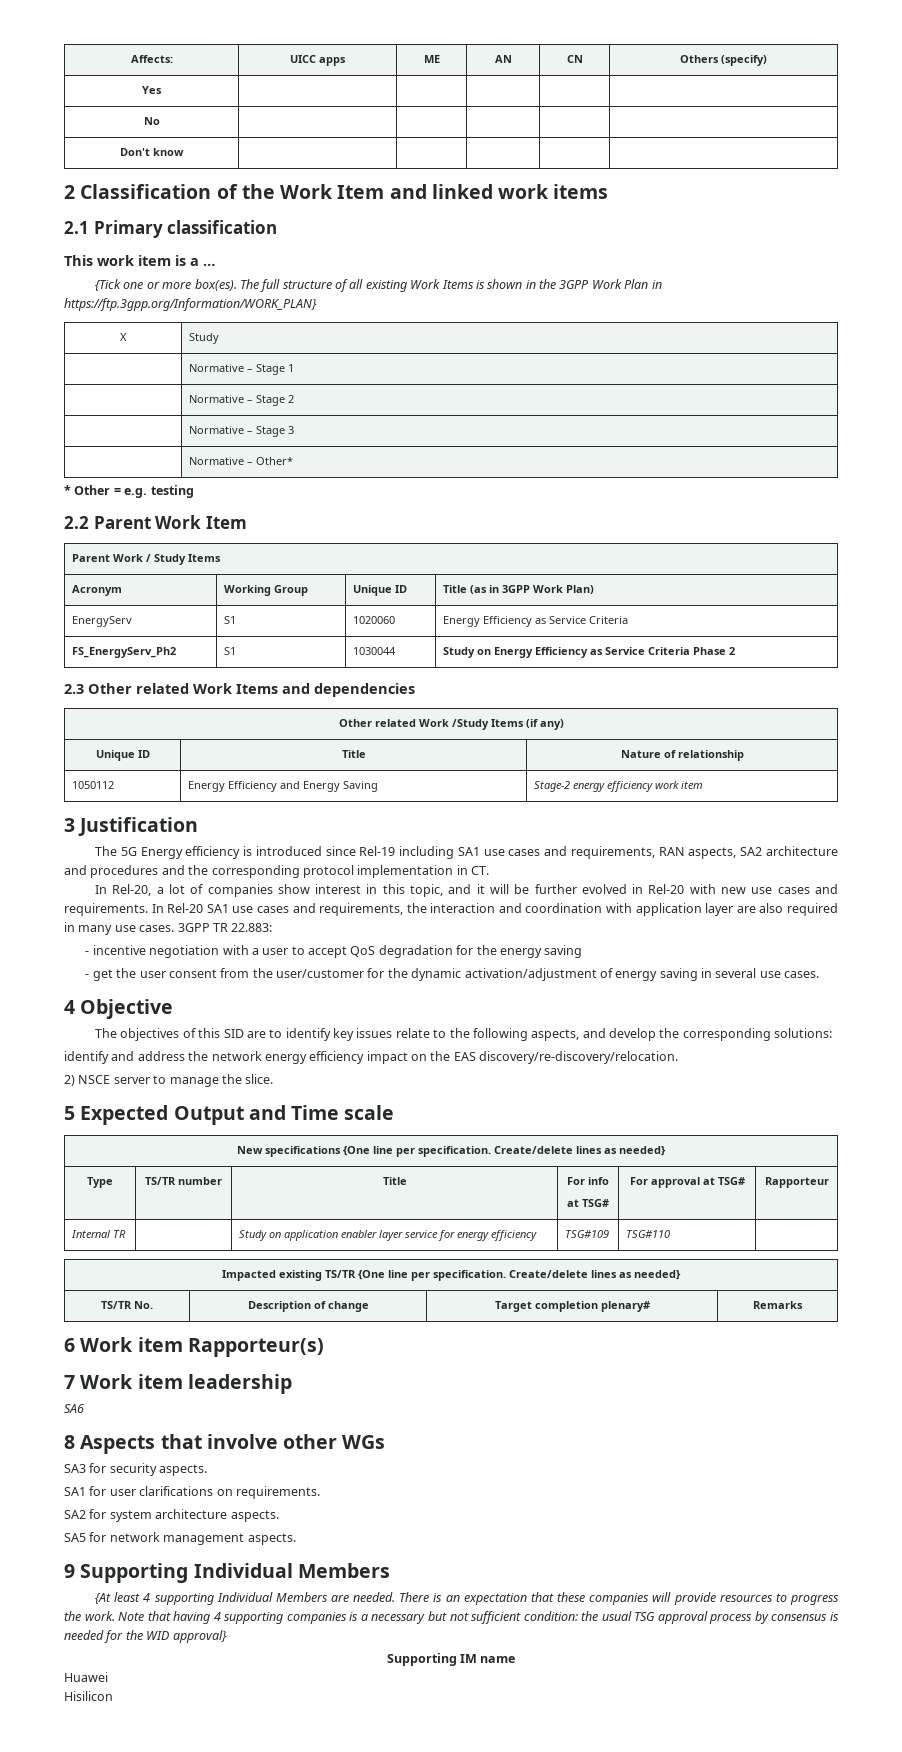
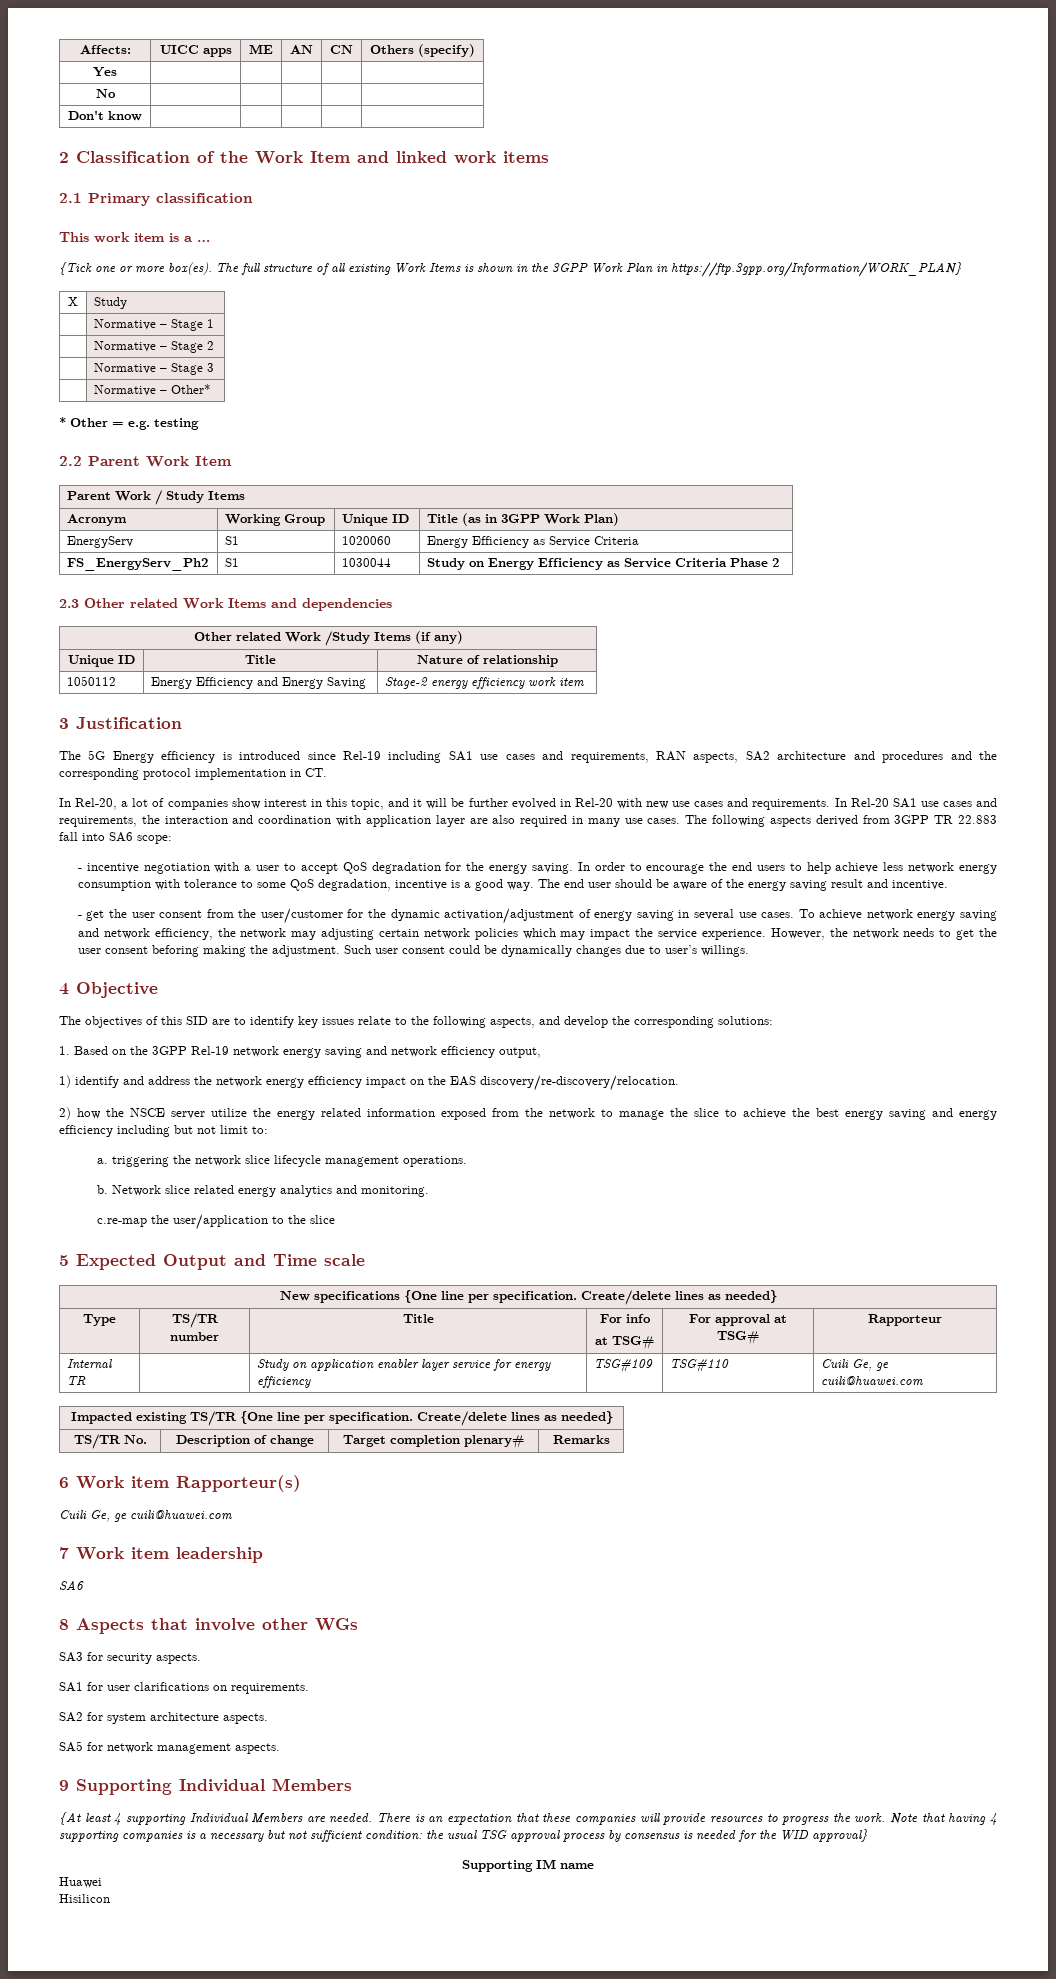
[177,923,273,932] 3GPP TR 22.883: -> [685,815,998,827] [59,832,172,844] The following aspects derived from 3GPP TR 22.883 fall into SA6 scope:
[544,945,583,958] saving -> [531,862,997,874] [77,879,948,891] saving. In order to encourage the end users to help achieve less network energy consumption with tolerance to some QoS degradation, incentive is a good way. The end user should be aware of the energy saving result and incentive.
(820, 974) none -> [798,909,998,921] [77,928,997,940] [77,945,749,957] To achieve network energy saving and network efficiency, the network may adjusting certain network policies which may impact the service experience. However, the network needs to get the user consent beforing making the adjustment. Such user consent could be dynamically changes due to user’s willings.
(833, 1033) none -> [59,1046,541,1058] [59,1075,71,1088] 1. Based on the 3GPP Rel-19 network energy saving and network efficiency output, // 1)
[78,1074,274,1087] NSCE server to manage the slice. -> [77,1108,997,1120] [59,1125,268,1137] [96,1155,467,1167] [96,1185,429,1197] [96,1214,335,1230] how the NSCE server utilize the energy related information exposed from the network to manage the slice to achieve the best energy saving and energy efficiency including but not limit to: // a. triggering the network slice lifecycle management operations. // b. Network slice related energy analytics and monitoring. // c.re-map the user/application to the slice
(670, 1234) none -> [821,1359,890,1371] [821,1376,924,1386] Cuili Ge, ge cuili@huawei.com
(324, 1347) none -> [59,1510,232,1522] // Cuili Ge, ge cuili@huawei.com

